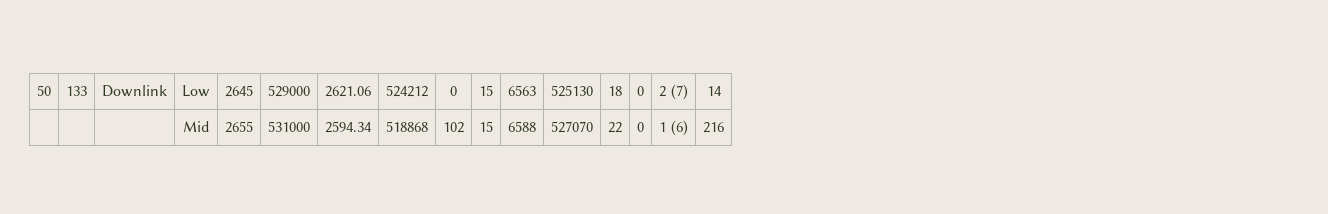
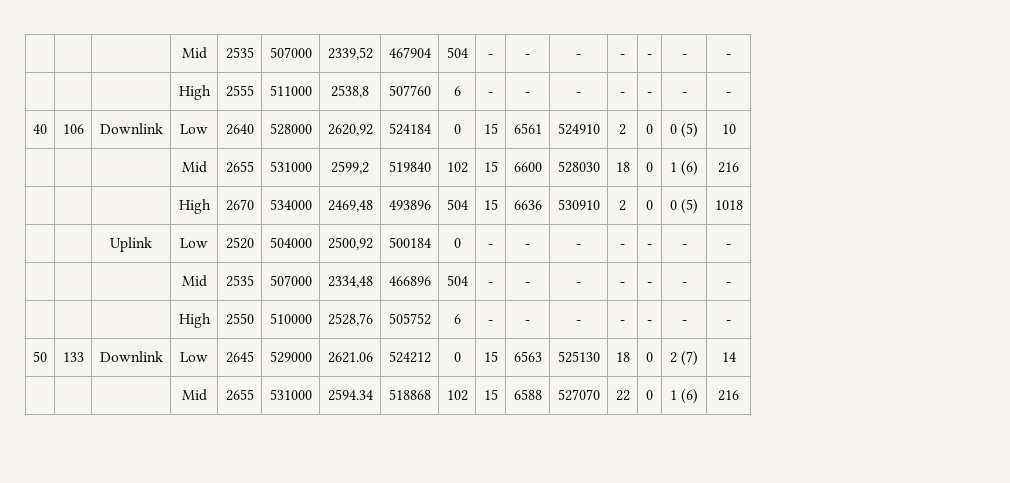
(37, 90) none -> [181,47,207,59] [225,47,254,59] [269,47,312,58] [327,47,373,60] [388,47,431,58] [446,47,468,58] [488,54,493,58] [525,54,530,58] [576,54,581,58] [620,54,625,58] [647,54,652,58] [681,54,687,58] [726,54,731,58] [178,85,211,100] [225,85,254,97] [269,85,312,96] [331,85,369,98] [388,85,431,96] [453,86,461,96] [488,92,493,96] [525,92,530,96] [576,92,581,96] [620,92,625,96] [647,92,652,96] [681,92,687,96] [726,92,731,96] [33,124,47,134] [62,124,84,134] [99,123,163,134] [180,124,208,134] [225,124,254,135] [269,123,312,135] [327,124,373,136] [388,123,431,135] [453,124,461,134] [483,123,498,134] [513,123,542,134] [557,123,600,135] [619,124,626,135] [646,124,653,134] [669,123,699,138] [721,124,736,134] [181,161,207,173] [225,161,254,173] [269,161,312,172] [331,161,369,174] [388,161,431,172] [446,162,468,173] [483,161,498,172] [513,162,542,172] [557,161,600,173] [615,162,630,172] [646,162,653,172] [669,161,699,176] [718,162,739,173] [178,199,211,214] [225,199,254,211] [269,199,312,210] [327,200,373,212] [388,200,431,210] [446,199,468,210] [483,199,498,210] [513,200,542,210] [557,199,600,210] [619,200,626,211] [646,200,653,210] [669,199,699,214] [714,200,743,210] [110,237,152,252] [180,238,208,248] [225,237,254,249] [269,237,312,248] [327,237,373,250] [388,237,431,248] [453,238,461,248] [488,244,493,248] [525,244,530,248] [576,244,581,248] [620,244,625,248] [647,244,652,248] [681,244,687,248] [726,244,731,248] [181,275,207,287] [225,275,254,287] [269,275,312,286] [327,276,373,288] [388,276,431,286] [446,275,468,286] [488,282,493,286] [525,282,530,286] [576,282,581,286] [620,282,625,286] [647,282,652,286] [681,282,687,286] [726,282,731,286] [178,313,211,328] [225,313,254,325] [269,313,312,324] [327,313,373,326] [388,313,431,325] [453,314,461,324] [488,320,493,324] [525,320,530,324] [576,320,581,324] [620,320,625,324] [647,320,652,324] [681,320,687,324] [726,320,731,324] | | | Mid | 2535 | 507000 | 2339,52 | 467904 | 504 | - | - | - | - | - | - | - // | | | High | 2555 | 511000 | 2538,8 | 507760 | 6 | - | - | - | - | - | - | - // 40 | 106 | Downlink | Low | 2640 | 528000 | 2620,92 | 524184 | 0 | 15 | 6561 | 524910 | 2 | 0 | 0 (5) | 10 // | | | Mid | 2655 | 531000 | 2599,2 | 519840 | 102 | 15 | 6600 | 528030 | 18 | 0 | 1 (6) | 216 // | | | High | 2670 | 534000 | 2469,48 | 493896 | 504 | 15 | 6636 | 530910 | 2 | 0 | 0 (5) | 1018 // | | Uplink | Low | 2520 | 504000 | 2500,92 | 500184 | 0 | - | - | - | - | - | - | - // | | | Mid | 2535 | 507000 | 2334,48 | 466896 | 504 | - | - | - | - | - | - | - // | | | High | 2550 | 510000 | 2528,76 | 505752 | 6 | - | - | - | - | - | - | - //

